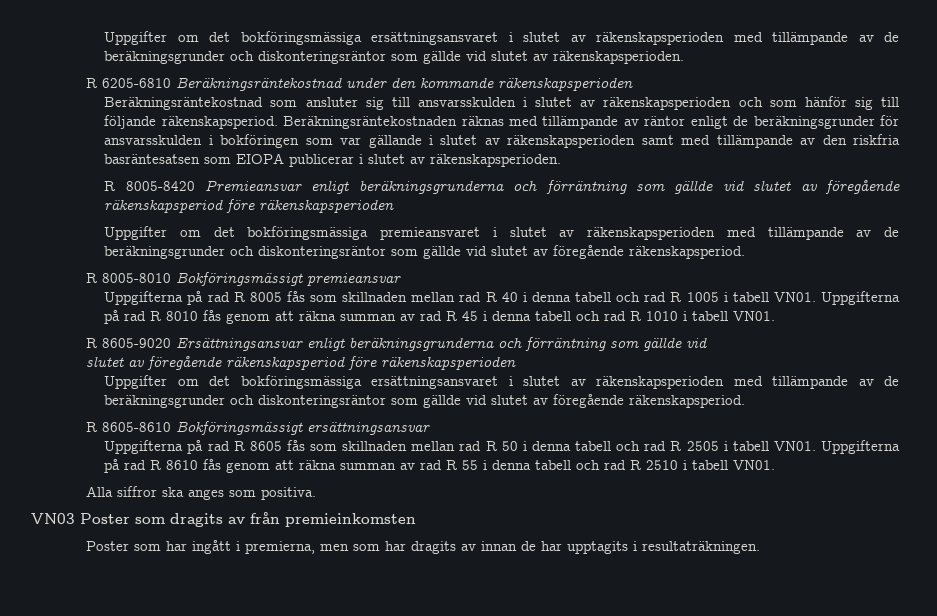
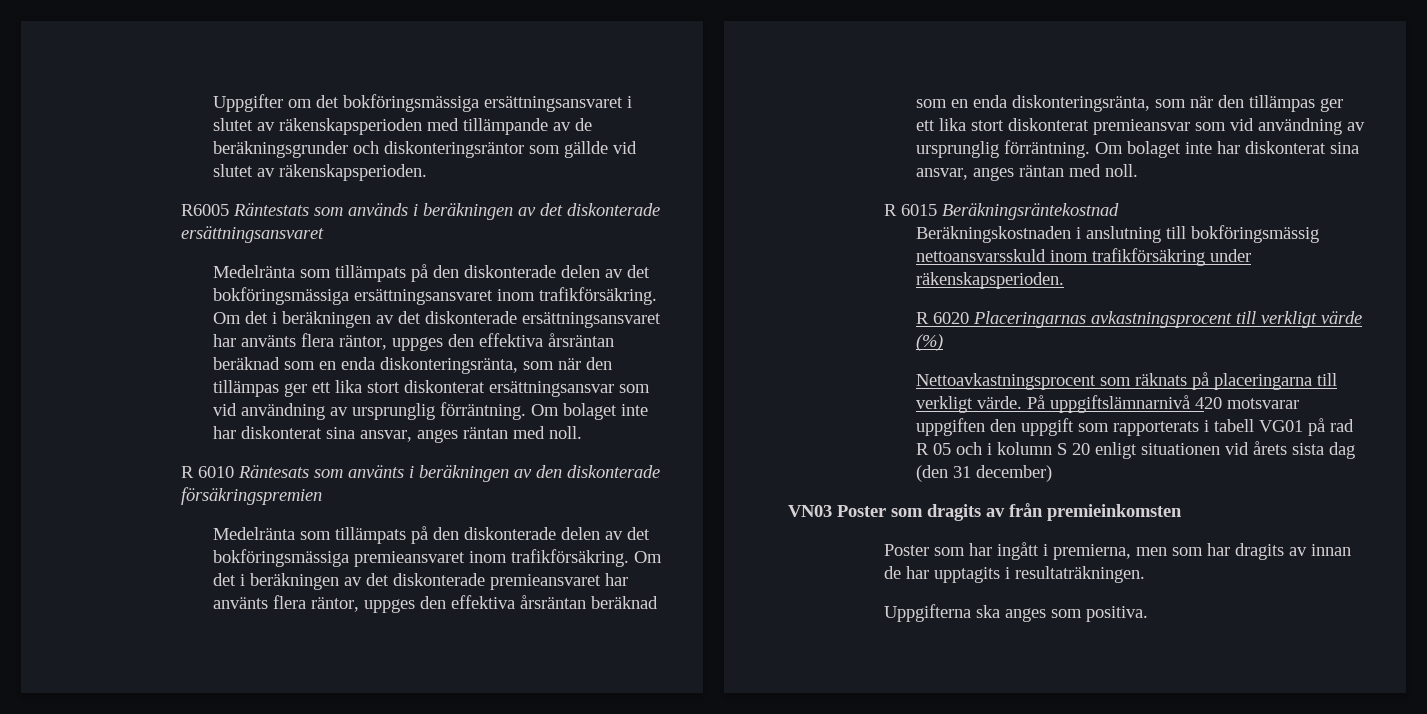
[85,77,633,91] [104,96,900,110] [104,115,899,129] [104,134,900,148] [104,153,562,167] [104,180,900,194] [104,199,395,213] [104,226,900,240] [104,245,746,259] [85,272,401,286] [104,291,900,305] [104,310,776,324] [85,337,707,351] [85,356,516,370] [104,375,900,389] [104,394,746,408] [85,421,430,435] [104,440,900,454] [104,459,776,473] [85,486,316,500] R 6205-6810 Beräkningsräntekostnad under den kommande räkenskapsperioden // Beräkningsräntekostnad som ansluter sig till ansvarsskulden i slutet av räkenskapsperioden och som hänför sig till följande räkenskapsperiod. Beräkningsräntekostnaden räknas med tillämpande av räntor enligt de beräkningsgrunder för ansvarsskulden i bokföringen som var gällande i slutet av räkenskapsperioden samt med tillämpande av den riskfria basräntesatsen som EIOPA publicerar i slutet av räkenskapsperioden. // R 8005-8420 Premieansvar enligt beräkningsgrunderna och förräntning som gällde vid slutet av föregående räkenskapsperiod före räkenskapsperioden // Uppgifter om det bokföringsmässiga premieansvaret i slutet av räkenskapsperioden med tillämpande av de beräkningsgrunder och diskonteringsräntor som gällde vid slutet av föregående räkenskapsperiod. // R 8005-8010 Bokföringsmässigt premieansvar // Uppgifterna på rad R 8005 fås som skillnaden mellan rad R 40 i denna tabell och rad R 1005 i tabell VN01. Uppgifterna på rad R 8010 fås genom att räkna summan av rad R 45 i denna tabell och rad R 1010 i tabell VN01. // R 8605-9020 Ersättningsansvar enligt beräkningsgrunderna och förräntning som gällde vid // slutet av föregående räkenskapsperiod före räkenskapsperioden // Uppgifter om det bokföringsmässiga ersättningsansvaret i slutet av räkenskapsperioden med tillämpande av de beräkningsgrunder och diskonteringsräntor som gällde vid slutet av föregående räkenskapsperiod. // R 8605-8610 Bokföringsmässigt ersättningsansvar // Uppgifterna på rad R 8605 fås som skillnaden mellan rad R 50 i denna tabell och rad R 2505 i tabell VN01. Uppgifterna på rad R 8610 fås genom att räkna summan av rad R 55 i denna tabell och rad R 2510 i tabell VN01. // Alla siffror ska anges som positiva. -> [180,203,660,220] [180,226,324,243] [212,264,650,282] [212,287,657,305] [212,311,661,328] [212,333,614,351] [212,357,612,374] [212,380,650,397] [212,402,648,420] [212,426,582,443] [180,465,660,482] [180,487,322,505] [212,526,650,544] [212,549,662,567] [212,573,628,590] [212,595,658,613] [915,95,1343,112] [915,118,1365,135] [915,140,1359,158] [915,164,1138,181] [883,203,1119,220] [915,225,1319,243] [915,248,1251,266] [915,272,1064,289] [915,311,1362,328] [915,334,943,351] [915,372,1337,390] [915,395,1299,413] [915,418,1354,436] [915,441,1355,459] [915,465,1052,482] R6005 Räntestats som används i beräkningen av det diskonterade ersättningsansvaret // Medelränta som tillämpats på den diskonterade delen av det bokföringsmässiga ersättningsansvaret inom trafikförsäkring. Om det i beräkningen av det diskonterade ersättningsansvaret har använts flera räntor, uppges den effektiva årsräntan beräknad som en enda diskonteringsränta, som när den tillämpas ger ett lika stort diskonterat ersättningsansvar som vid användning av ursprunglig förräntning. Om bolaget inte har diskonterat sina ansvar, anges räntan med noll. // R 6010 Räntesats som använts i beräkningen av den diskonterade försäkringspremien // Medelränta som tillämpats på den diskonterade delen av det bokföringsmässiga premieansvaret inom trafikförsäkring. Om det i beräkningen av det diskonterade premieansvaret har använts flera räntor, uppges den effektiva årsräntan beräknad som en enda diskonteringsränta, som när den tillämpas ger ett lika stort diskonterat premieansvar som vid användning av ursprunglig förräntning. Om bolaget inte har diskonterat sina ansvar, anges räntan med noll. // R 6015 Beräkningsräntekostnad // Beräkningskostnaden i anslutning till bokföringsmässig nettoansvarsskuld inom trafikförsäkring under räkenskapsperioden. // R 6020 Placeringarnas avkastningsprocent till verkligt värde (%) // Nettoavkastningsprocent som räknats på placeringarna till verkligt värde. På uppgiftslämnarnivå 420 motsvarar uppgiften den uppgift som rapporterats i tabell VG01 på rad R 05 och i kolumn S 20 enligt situationen vid årets sista dag (den 31 december)
(760, 547) none -> [883,604,1148,622] // Uppgifterna ska anges som positiva.

